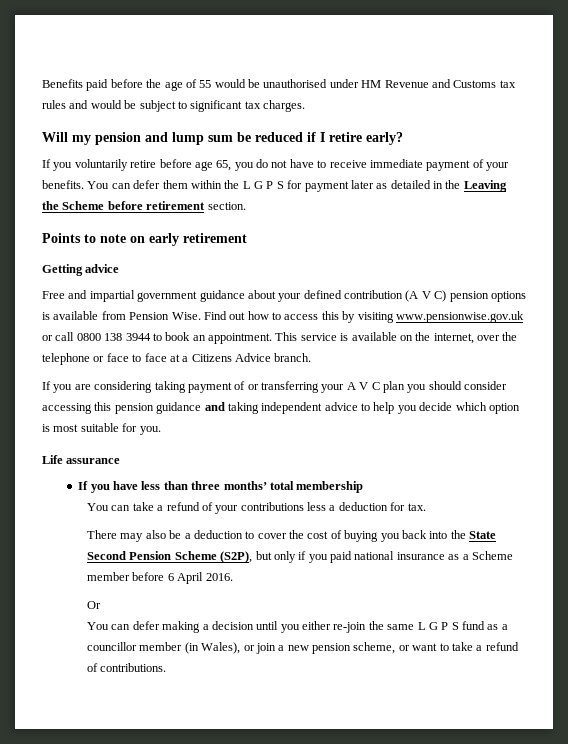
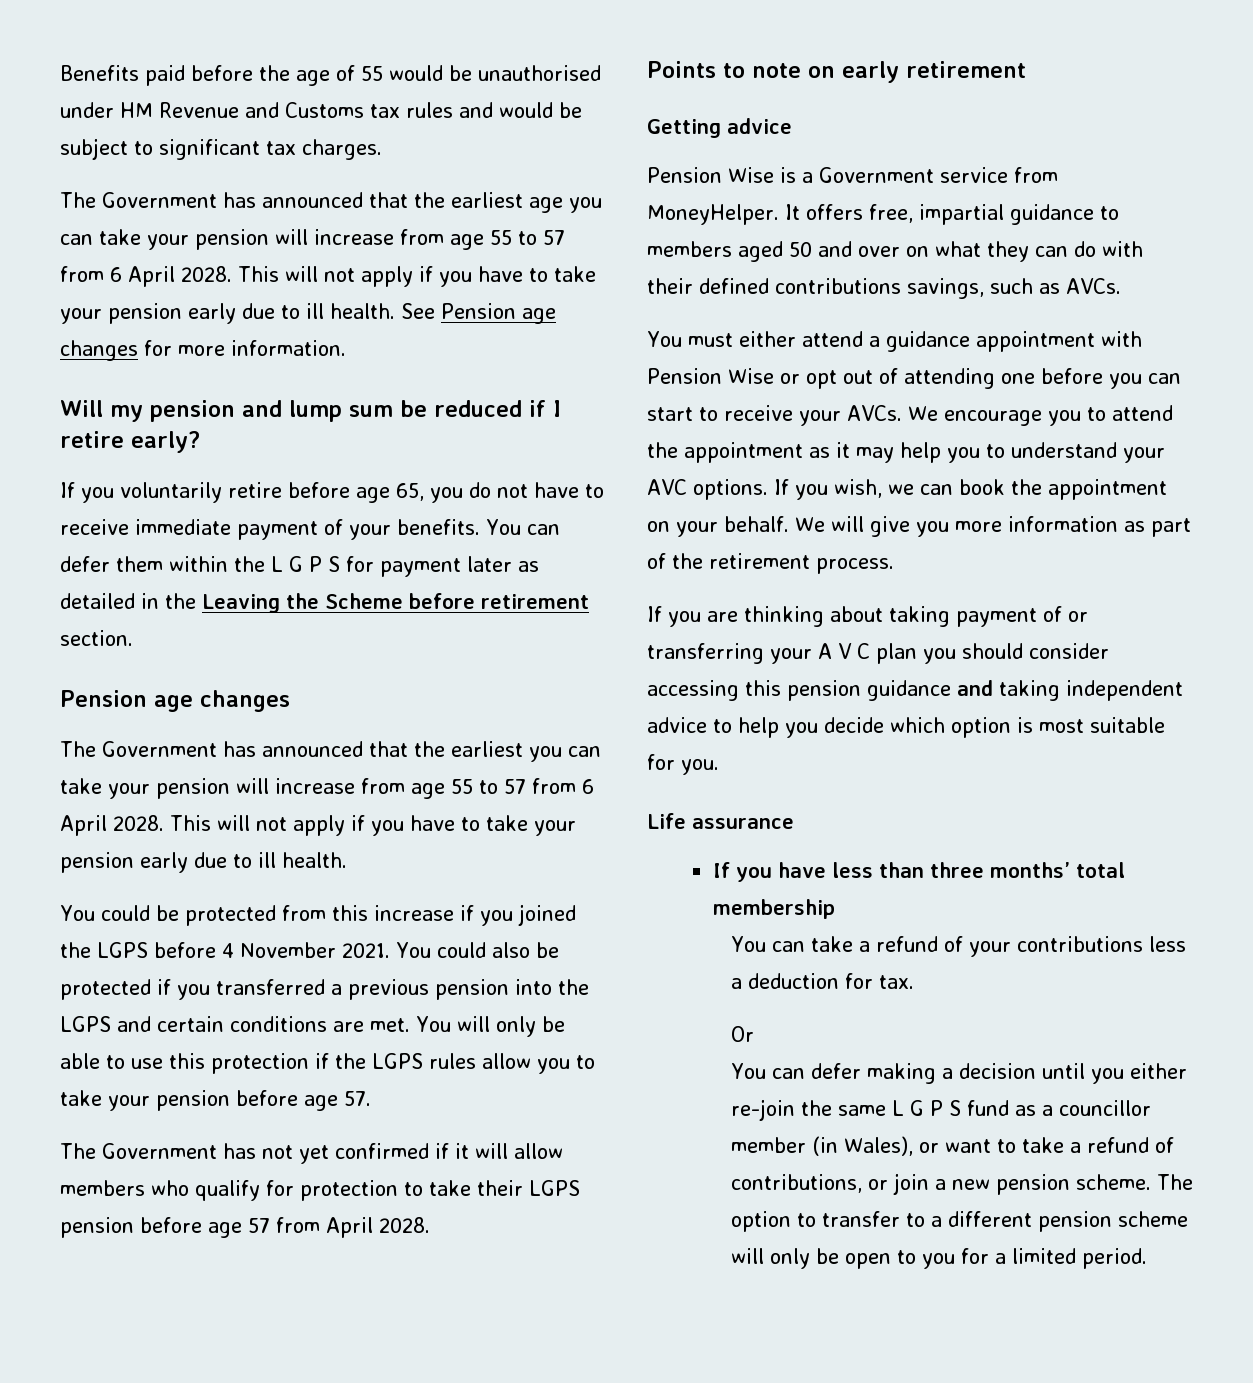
(305, 106) none -> [60,192,602,213] [60,229,565,250] [60,266,596,287] [60,303,556,324] [60,340,346,361] // The Government has announced that the earliest age you can take your pension will increase from age 55 to 57 from 6 April 2028. This will not apply if you have to take your pension early due to ill health. See Pension age changes for more information.
(246, 206) none -> [60,690,290,712] [60,741,601,762] [60,778,594,799] [60,815,576,836] [60,852,347,873] [60,904,576,926] [60,942,559,958] [60,979,589,1000] [60,1016,565,1037] [60,1053,595,1074] [60,1090,371,1111] [60,1143,563,1164] [60,1180,580,1201] [60,1217,430,1238] // Pension age changes // The Government has announced that the earliest you can take your pension will increase from age 55 to 57 from 6 April 2028. This will not apply if you have to take your pension early due to ill health. // You could be protected from this increase if you joined the LGPS before 4 November 2021. You could also be protected if you transferred a previous pension into the LGPS and certain conditions are met. You will only be able to use this protection if the LGPS rules allow you to take your pension before age 57. // The Government has not yet confirmed if it will allow members who qualify for protection to take their LGPS pension before age 57 from April 2028.
[42,290,526,302] [42,311,524,323] [42,332,518,344] [42,353,312,365] Free and impartial government guidance about your defined contribution (A V C) pension options is available from Pension Wise. Find out how to access this by visiting www.pensionwise.gov.uk or call 0800 138 3944 to book an appointment. This service is available on the internet, over the telephone or face to face at a Citizens Advice branch. -> [647,167,1058,183] [647,204,1119,225] [647,241,1143,262] [647,278,1121,299] [647,331,1142,352] [647,368,1181,389] [647,405,1173,426] [647,442,1165,463] [647,479,1167,500] [647,516,1191,537] [647,553,894,574] Pension Wise is a Government service from MoneyHelper. It offers free, impartial guidance to members aged 50 and over on what they can do with their defined contributions savings, such as AVCs. // You must either attend a guidance appointment with Pension Wise or opt out of attending one before you can start to receive your AVCs. We encourage you to attend the appointment as it may help you to understand your AVC options. If you wish, we can book the appointment on your behalf. We will give you more information as part of the retirement process.
[94,381,153,393] considering -> [744,606,883,627] thinking about
[87,530,497,542] [87,551,513,563] [87,572,233,584] // There may also be a deduction to cover the cost of buying you back into the State Second Pension Scheme (S2P), but only if you paid national insurance as a Scheme member before 6 April 2016. -> (914, 982) none
[255,642,410,654] join a new pension scheme, or -> (939, 1147) none
[100,663,167,672] contributions. -> [730,1173,1193,1195] [730,1211,1188,1232] [730,1248,1147,1269] contributions, or join a new pension scheme. The option to transfer to a different pension scheme will only be open to you for a limited period.

